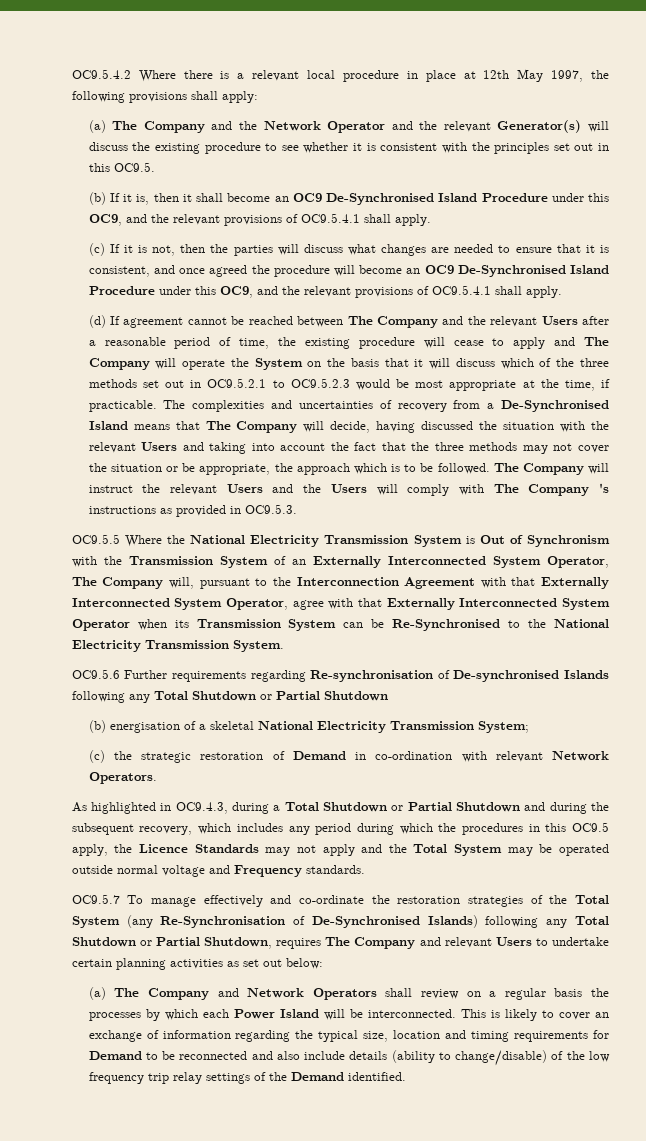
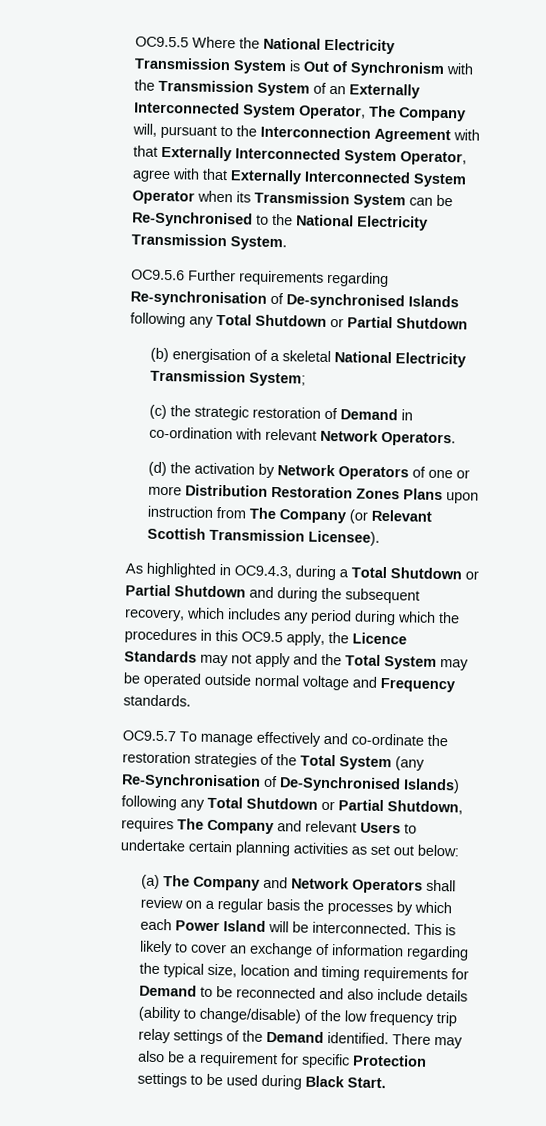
[71,69,609,82] [71,91,258,103] [88,120,609,133] [88,142,609,154] [88,162,155,172] [88,192,609,205] [88,213,431,226] [88,243,610,256] [88,265,610,277] [88,285,562,298] [88,315,610,328] [88,337,610,349] [88,358,609,370] [88,378,610,391] [88,400,609,412] [88,421,609,433] [88,442,609,454] [88,463,610,475] [88,483,610,496] [88,504,297,517] OC9.5.4.2 Where there is a relevant local procedure in place at 12th May 1997, the following provisions shall apply: // (a) The Company and the Network Operator and the relevant Generator(s) will discuss the existing procedure to see whether it is consistent with the principles set out in this OC9.5. // (b) If it is, then it shall become an OC9 De-Synchronised Island Procedure under this OC9, and the relevant provisions of OC9.5.4.1 shall apply. // (c) If it is not, then the parties will discuss what changes are needed to ensure that it is consistent, and once agreed the procedure will become an OC9 De-Synchronised Island Procedure under this OC9, and the relevant provisions of OC9.5.4.1 shall apply. // (d) If agreement cannot be reached between The Company and the relevant Users after a reasonable period of time, the existing procedure will cease to apply and The Company will operate the System on the basis that it will discuss which of the three methods set out in OC9.5.2.1 to OC9.5.2.3 would be most appropriate at the time, if practicable. The complexities and uncertainties of recovery from a De-Synchronised Island means that The Company will decide, having discussed the situation with the relevant Users and taking into account the fact that the three methods may not cover the situation or be appropriate, the approach which is to be followed. The Company will instruct the relevant Users and the Users will comply with The Company 's instructions as provided in OC9.5.3. // -> (135, 42) none
(157, 778) none -> [148,461,471,481] [148,484,480,504] [147,505,433,524] [147,527,381,546] // (d) the activation by Network Operators of one or more Distribution Restoration Zones Plans upon instruction from The Company (or Relevant Scottish Transmission Licensee).
(406, 1076) none -> [392,1033,464,1049] [138,1050,428,1069] [137,1072,387,1090] There may also be a requirement for specific Protection settings to be used during Black Start.

